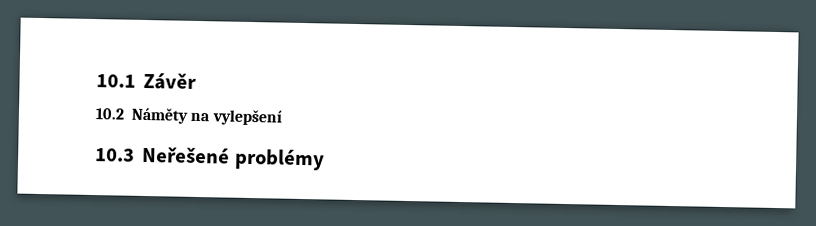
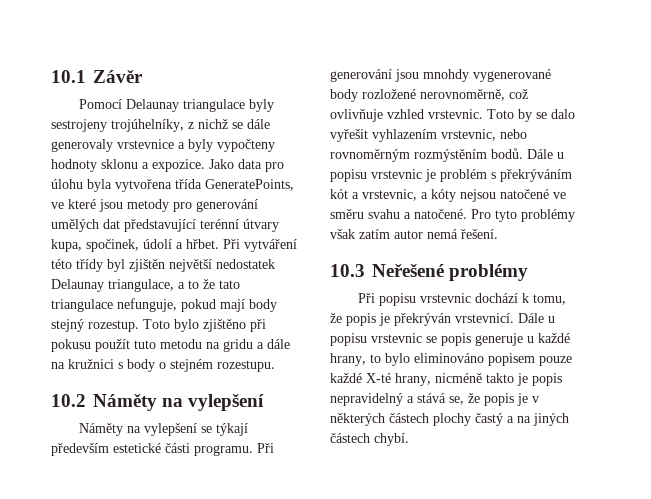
[95,107,283,126] [95,146,325,171] 10.2 Náměty na vylepšení // 10.3 Neřešené problémy -> [78,99,274,112] [51,119,270,132] [51,139,275,152] [51,159,284,172] [51,179,294,192] [51,199,258,212] [51,219,279,232] [51,239,297,252] [51,259,275,272] [51,279,240,292] [51,298,277,312] [51,319,266,332] [51,339,290,352] [51,359,275,372] [51,394,265,411] [78,423,248,436] [51,443,274,456] [330,69,551,82] [330,89,528,102] [330,109,575,122] [330,129,527,142] [330,148,564,162] [330,169,572,182] [330,189,566,202] [330,209,575,222] [330,229,498,239] [330,264,529,281] [357,293,566,306] [330,313,555,326] [330,333,570,346] [330,353,572,366] [330,373,562,386] [330,393,539,406] [330,413,569,426] [330,433,409,446] Pomocí Delaunay triangulace byly sestrojeny trojúhelníky, z nichž se dále generovaly vrstevnice a byly vypočteny hodnoty sklonu a expozice. Jako data pro úlohu byla vytvořena třída GeneratePoints, ve které jsou metody pro generování umělých dat představující terénní útvary kupa, spočinek, údolí a hřbet. Při vytváření této třídy byl zjištěn největší nedostatek Delaunay triangulace, a to že tato triangulace nefunguje, pokud mají body stejný rozestup. Toto bylo zjištěno při pokusu použít tuto metodu na gridu a dále na kružnici s body o stejném rozestupu. // 10.2 Náměty na vylepšení // Náměty na vylepšení se týkají především estetické části programu. Při generování jsou mnohdy vygenerované body rozložené nerovnoměrně, což ovlivňuje vzhled vrstevnic. Toto by se dalo vyřešit vyhlazením vrstevnic, nebo rovnoměrným rozmýstěním bodů. Dále u popisu vrstevnic je problém s překrýváním kót a vrstevnic, a kóty nejsou natočené ve směru svahu a natočené. Pro tyto problémy však zatím autor nemá řešení. // 10.3 Neřešené problémy // Při popisu vrstevnic dochází k tomu, že popis je překrýván vrstevnicí. Dále u popisu vrstevnic se popis generuje u každé hrany, to bylo eliminováno popisem pouze každé X-té hrany, nicméně takto je popis nepravidelný a stává se, že popis je v některých částech plochy častý a na jiných částech chybí.

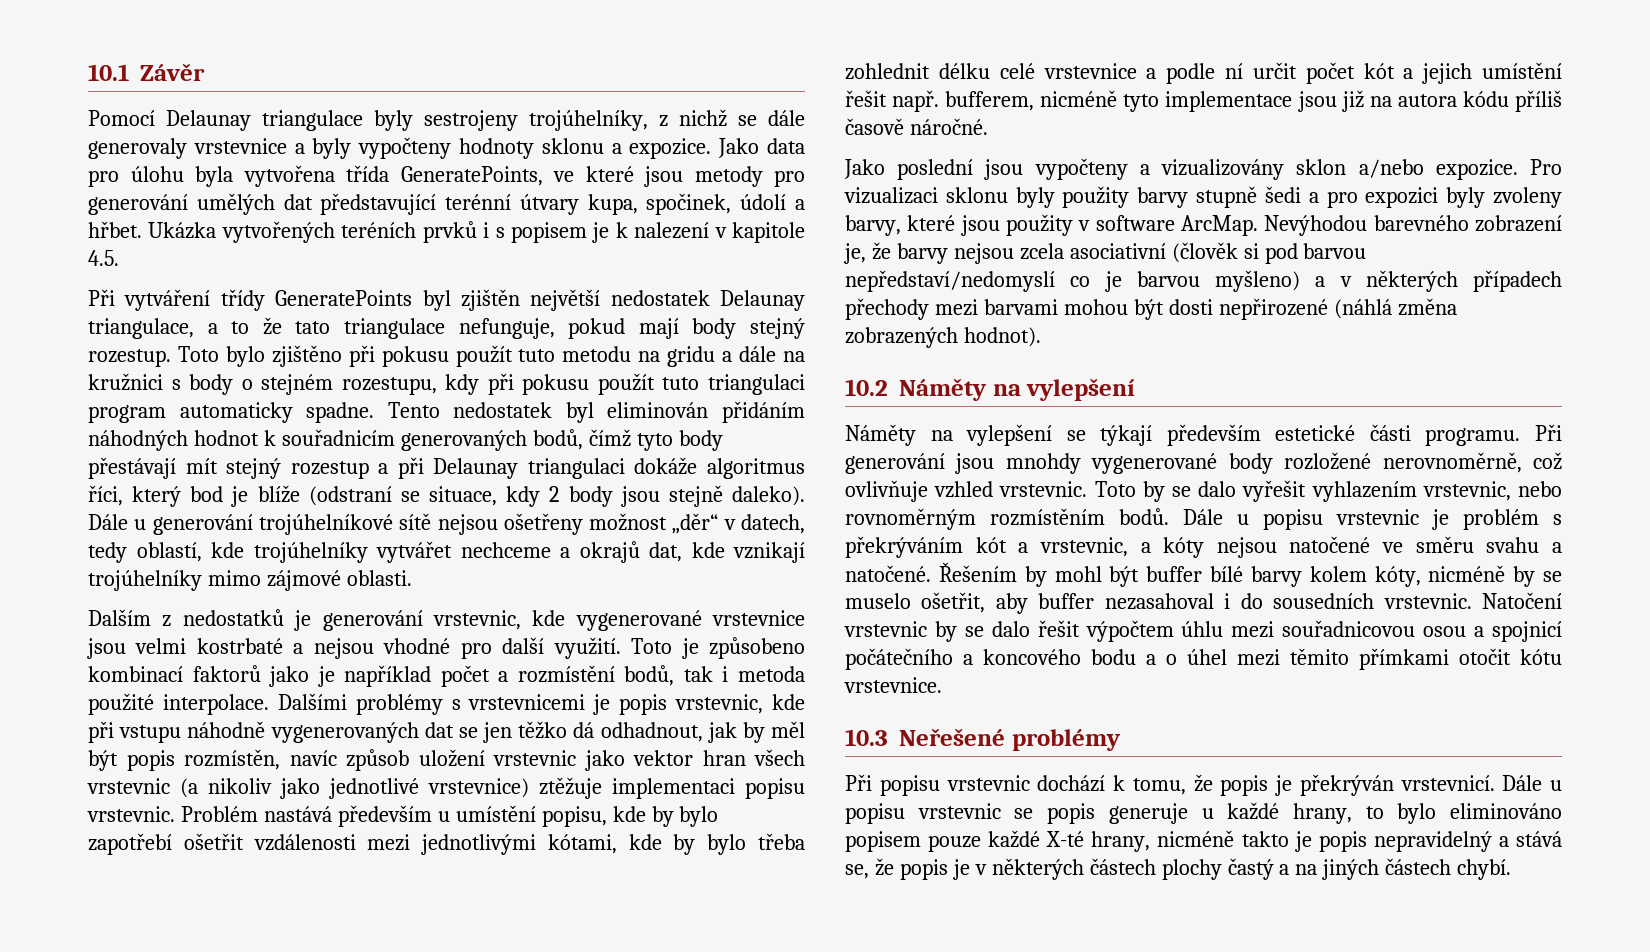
[223,239,297,252] [51,259,103,272] Při vytváření této třídy -> [148,221,805,243] [88,250,119,266] [88,289,413,311] Ukázka vytvořených teréních prvků i s popisem je k nalezení v kapitole 4.5. // Při vytváření třídy GeneratePoints
[217,360,275,372] rozestupu. -> [341,373,805,395] [88,401,805,423] [88,429,723,451] [88,457,805,479] [88,485,805,507] [88,513,805,535] [88,541,805,563] [88,570,412,591] [88,609,805,631] [87,637,805,659] [88,665,805,687] [88,693,806,715] [88,721,805,743] [88,749,805,771] [87,777,805,799] [87,805,719,827] [88,833,806,855] [845,62,1562,84] [845,90,1562,112] [845,118,988,135] [844,158,1562,180] [844,186,1562,208] [845,214,1562,236] [844,242,1367,264] [845,270,1562,292] [845,298,1457,320] [845,327,1041,348] rozestupu, kdy při pokusu použít tuto triangulaci program automaticky spadne. Tento nedostatek byl eliminován přidáním náhodných hodnot k souřadnicím generovaných bodů, čímž tyto body přestávají mít stejný rozestup a při Delaunay triangulaci dokáže algoritmus říci, který bod je blíže (odstraní se situace, kdy 2 body jsou stejně daleko). Dále u generování trojúhelníkové sítě nejsou ošetřeny možnost „děr“ v datech, tedy oblastí, kde trojúhelníky vytvářet nechceme a okrajů dat, kde vznikají trojúhelníky mimo zájmové oblasti. // Dalším z nedostatků je generování vrstevnic, kde vygenerované vrstevnice jsou velmi kostrbaté a nejsou vhodné pro další využití. Toto je způsobeno kombinací faktorů jako je například počet a rozmístění bodů, tak i metoda použité interpolace. Dalšími problémy s vrstevnicemi je popis vrstevnic, kde při vstupu náhodně vygenerovaných dat se jen těžko dá odhadnout, jak by měl být popis rozmístěn, navíc způsob uložení vrstevnic jako vektor hran všech vrstevnic (a nikoliv jako jednotlivé vrstevnice) ztěžuje implementaci popisu vrstevnic. Problém nastává především u umístění popisu, kde by bylo zapotřebí ošetřit vzdálenosti mezi jednotlivými kótami, kde by bylo třeba zohlednit délku celé vrstevnice a podle ní určit počet kót a jejich umístění řešit např. bufferem, nicméně tyto implementace jsou již na autora kódu příliš časově náročné. // Jako poslední jsou vypočteny a vizualizovány sklon a/nebo expozice. Pro vizualizaci sklonu byly použity barvy stupně šedi a pro expozici byly zvoleny barvy, které jsou použity v software ArcMap. Nevýhodou barevného zobrazení je, že barvy nejsou zcela asociativní (člověk si pod barvou nepředstaví/nedomyslí co je barvou myšleno) a v některých případech přechody mezi barvami mohou být dosti nepřirozené (náhlá změna zobrazených hodnot).
[414,149,487,162] rozmýstěním -> [990,508,1105,526] rozmístěním
[471,209,575,222] [330,229,498,239] Pro tyto problémy však zatím autor nemá řešení. -> [938,562,1562,587] [845,592,1562,614] [844,620,1562,642] [845,648,1562,670] [844,677,942,693] Řešením by mohl být buffer bílé barvy kolem kóty, nicméně by se muselo ošetřit, aby buffer nezasahoval i do sousedních vrstevnic. Natočení vrstevnic by se dalo řešit výpočtem úhlu mezi souřadnicovou osou a spojnicí počátečního a koncového bodu a o úhel mezi těmito přímkami otočit kótu vrstevnice.

